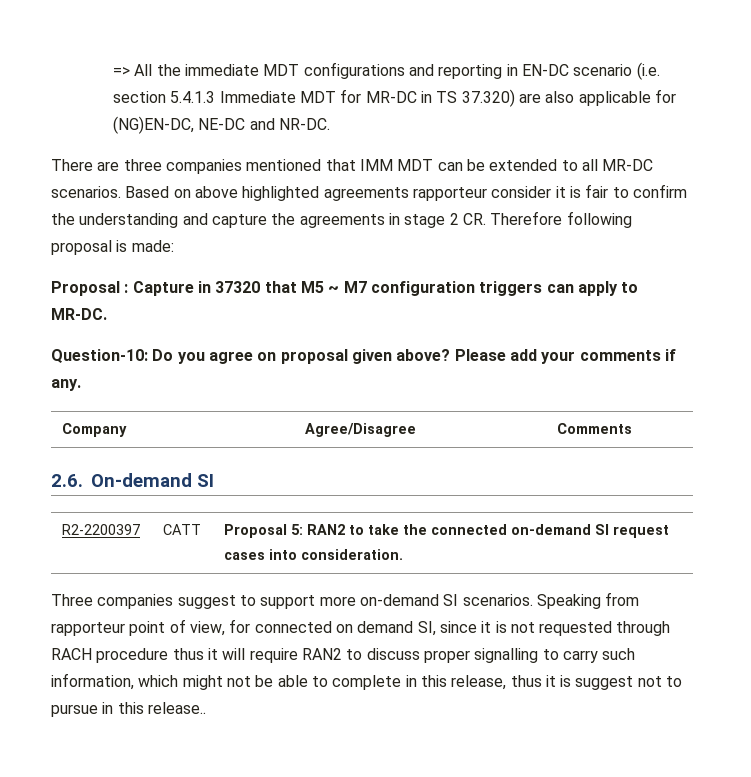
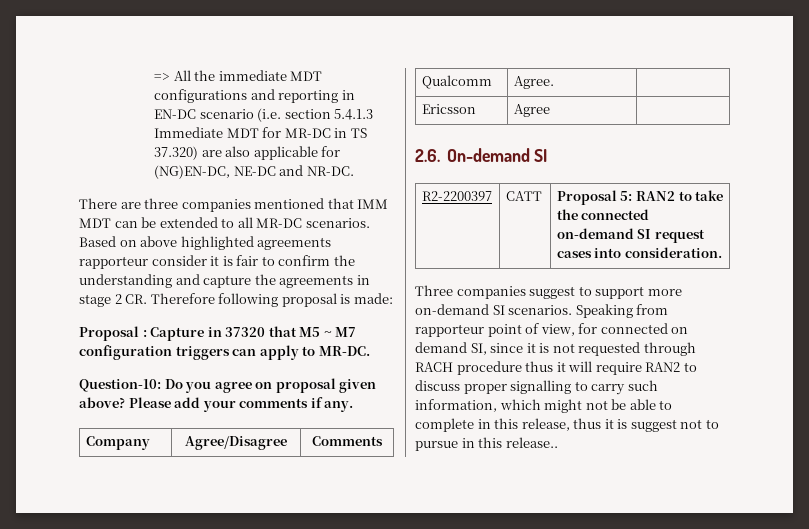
(632, 428) none -> [421,75,492,89] [513,76,554,89] [421,104,476,114] [513,104,550,117] // Qualcomm | Agree. | // Ericsson | Agree |

